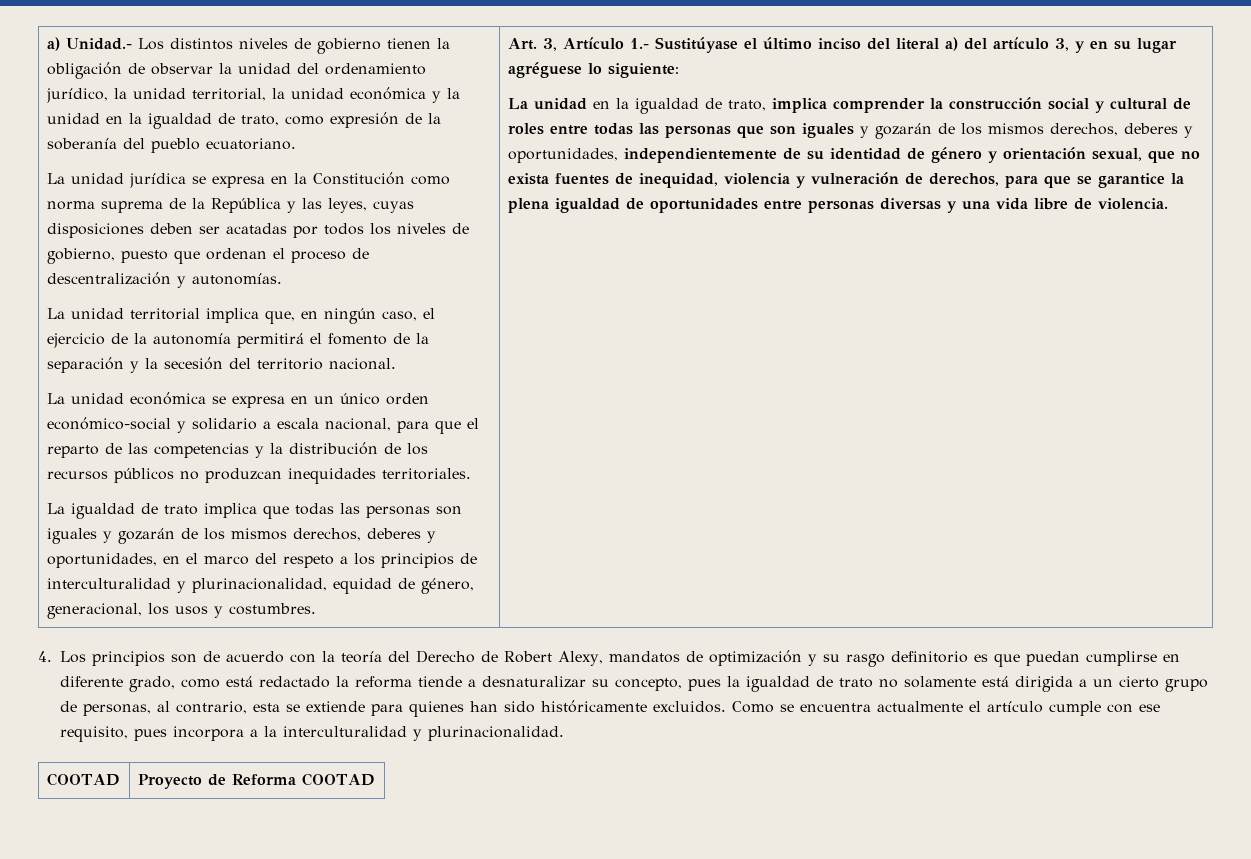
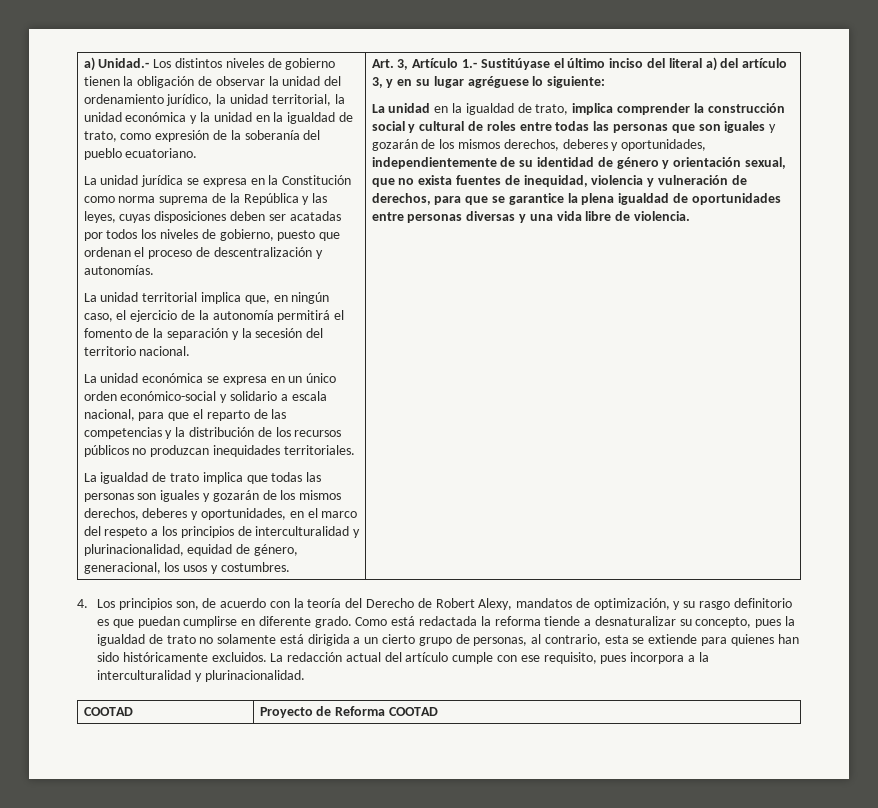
[171,654,197,663] son -> [175,601,199,610] son,
[708,650,802,666] optimización -> [593,598,670,610] optimización,
[129,676,330,692] grado, como está redactado -> [314,616,478,628] grado. Como está redactada
[732,701,981,713] Como se encuentra actualmente el -> [270,652,402,662] La redacción actual del

